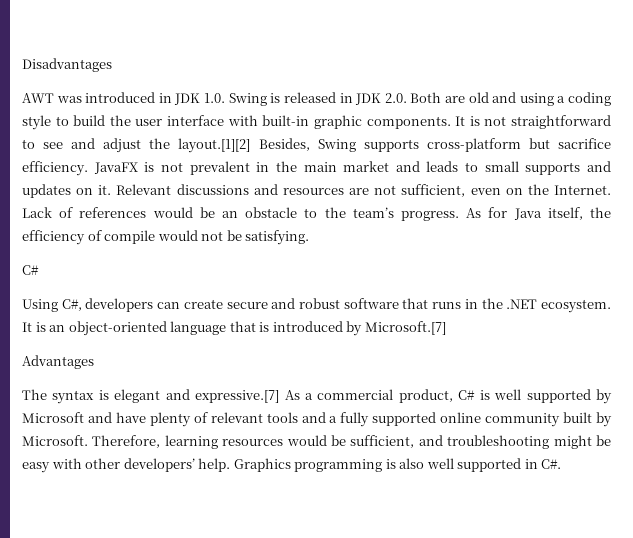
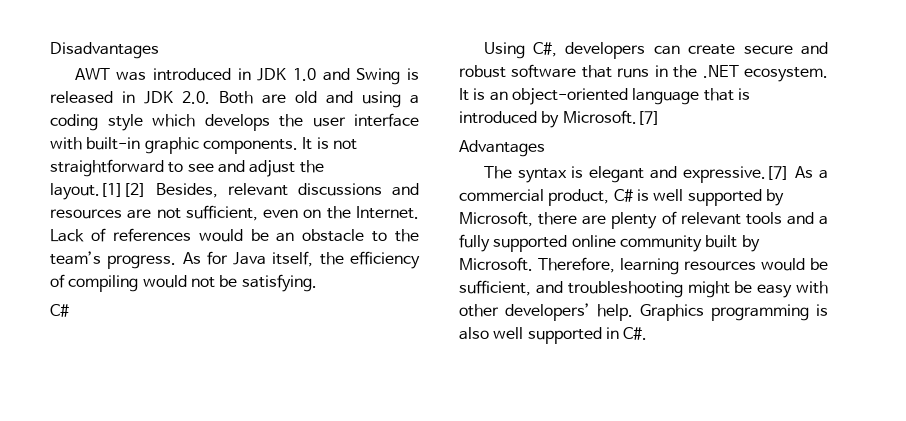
[204,93,226,103] 1.0. -> [292,68,350,81] 1.0 and
[55,115,106,126] to build -> [152,114,270,131] which develops
[317,138,611,152] [22,161,612,176] [22,184,172,198] Swing supports cross-platform but sacrifice efficiency. JavaFX is not prevalent in the main market and leads to small supports and updates on it. Relevant -> [228,183,288,196] relevant
[104,230,156,244] compile -> [68,275,139,292] compiling
[22,412,146,423] Microsoft and have -> [459,211,607,227] Microsoft, there are

